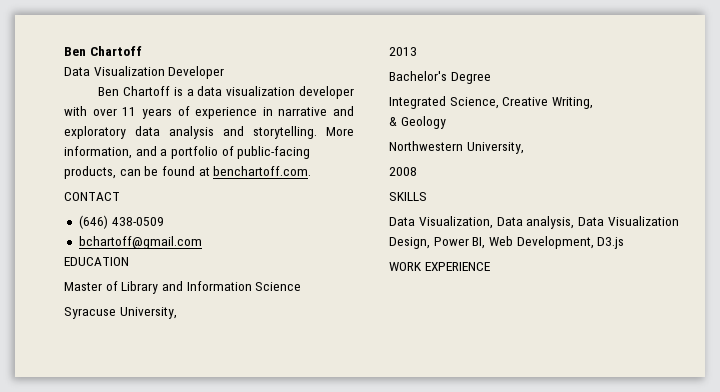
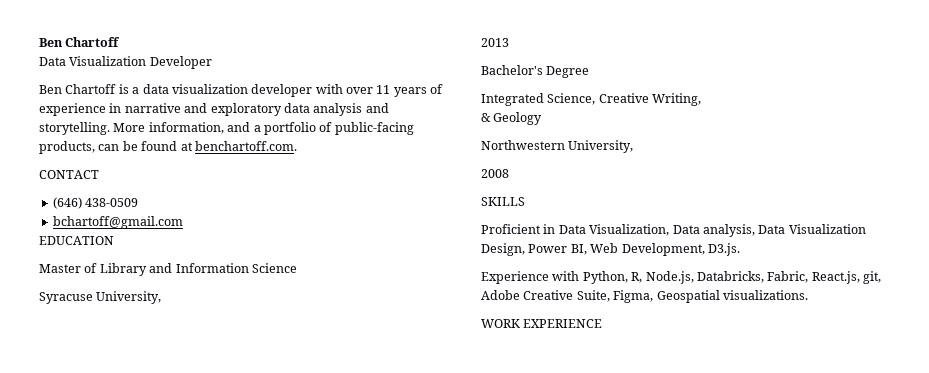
(427, 196) none -> [481,224,556,234] Proficient in
[597,237,625,249] D3.js -> [707,243,740,256] [481,271,881,284] [481,290,808,303] D3.js. // Experience with Python, R, Node.js, Databricks, Fabric, React.js, git, Adobe Creative Suite, Figma, Geospatial visualizations.

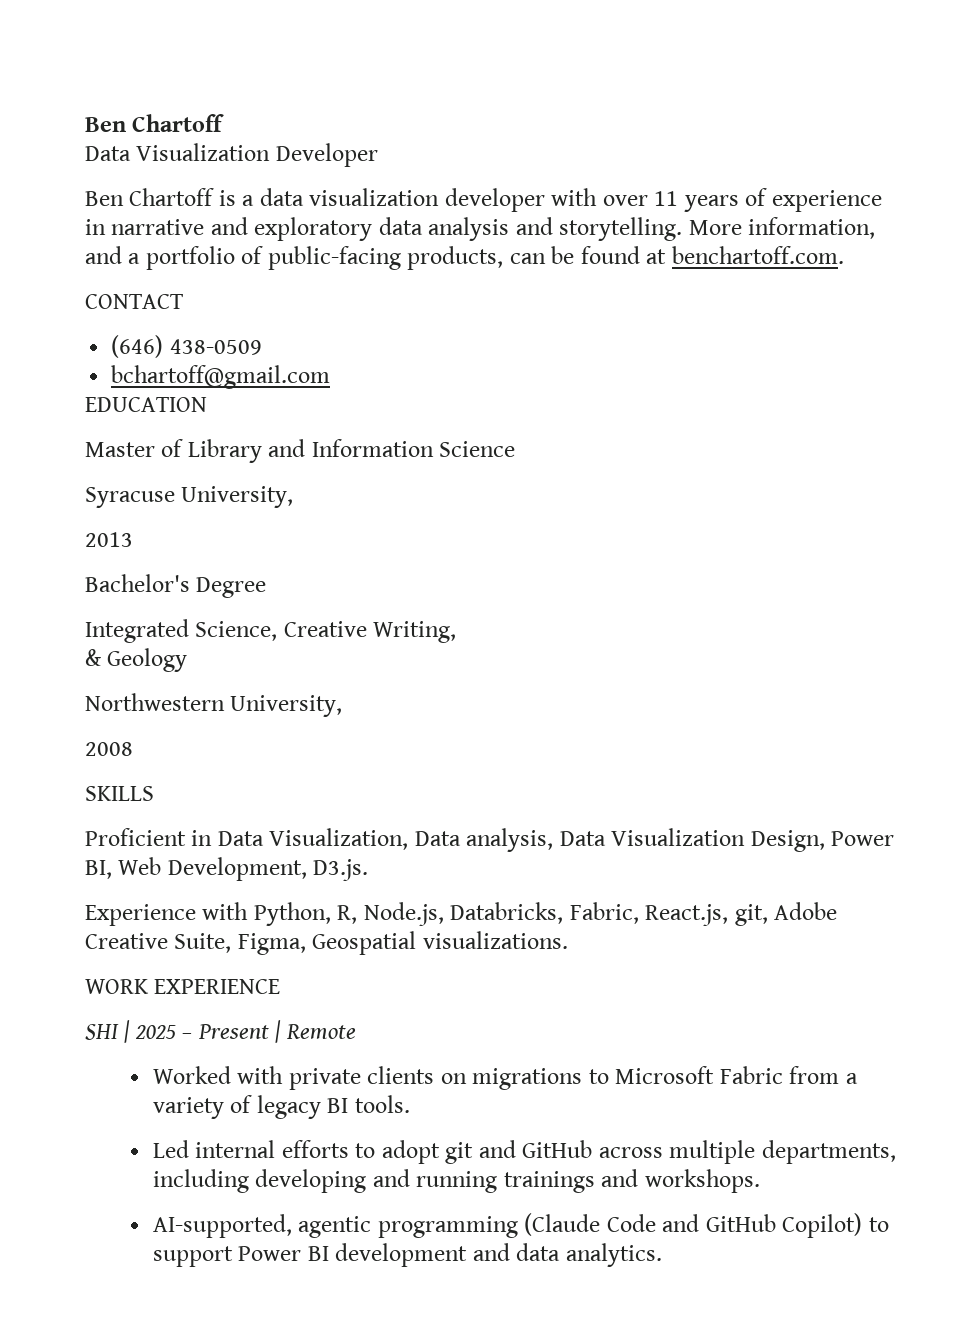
(603, 323) none -> [85,1020,356,1043] [152,1066,858,1090] [152,1095,410,1119] [152,1140,896,1164] [152,1169,760,1193] [152,1213,889,1238] [152,1243,662,1267] // SHI | 2025 – Present | Remote // Worked with private clients on migrations to Microsoft Fabric from a variety of legacy BI tools. // Led internal efforts to adopt git and GitHub across multiple departments, including developing and running trainings and workshops. // AI-supported, agentic programming (Claude Code and GitHub Copilot) to support Power BI development and data analytics.

